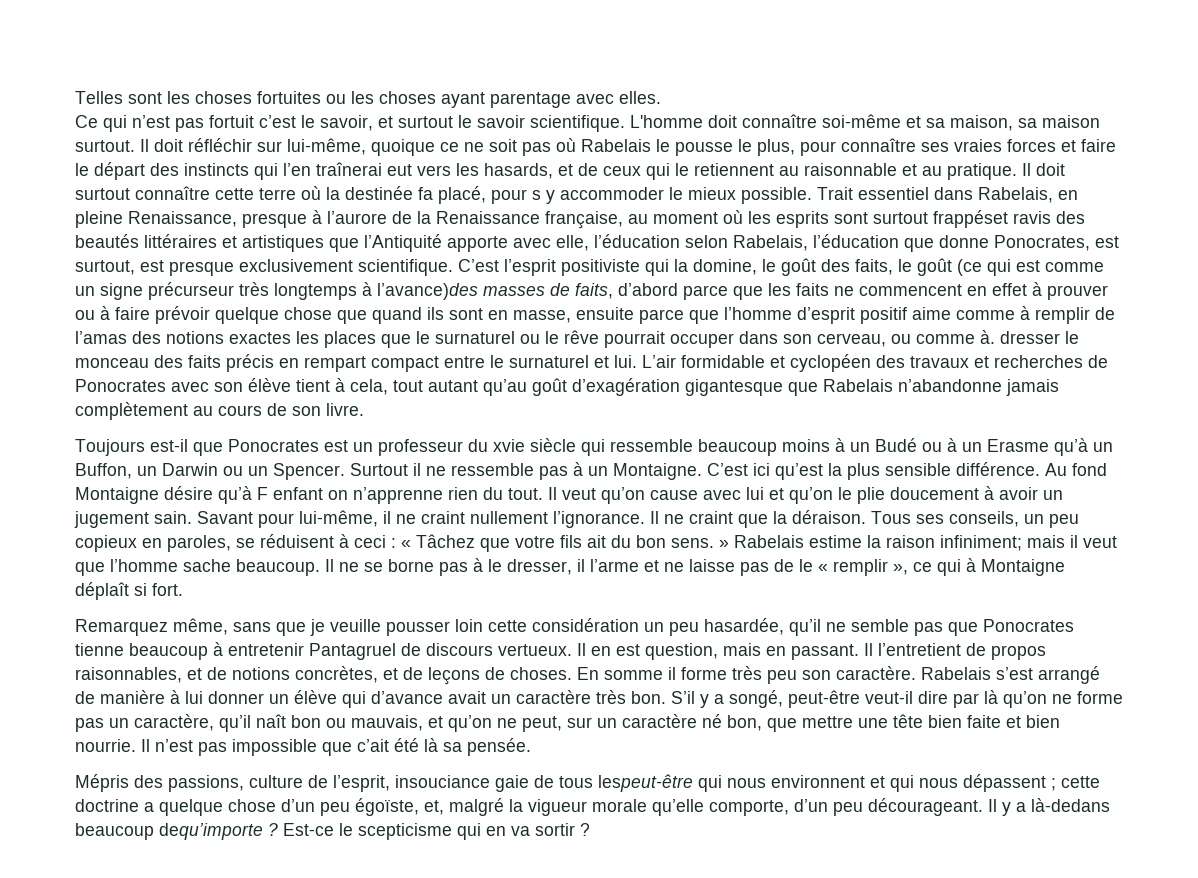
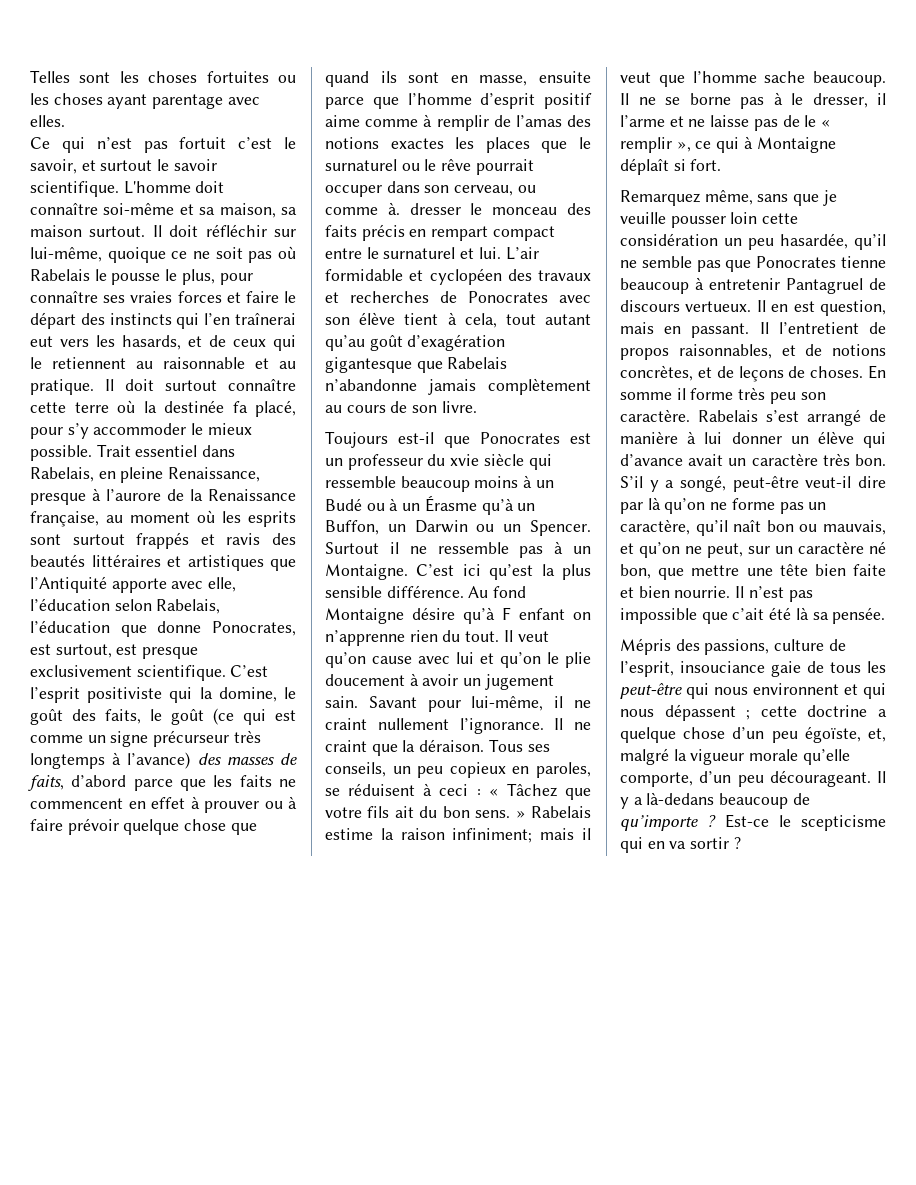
[532,190,555,204] s y -> [67,423,89,439] s’y
[933,210,1008,228] frappéset -> [136,532,215,549] frappés et
[377,283,478,300] l’avance)des -> [127,752,221,769] l’avance) des
[987,439,1049,452] Erasme -> [424,495,477,512] Érasme
[598,774,693,792] lespeut-être -> [867,661,886,673] [620,683,682,699] les peut-être
[159,823,263,840] dequ’importe -> [792,793,810,805] [620,815,698,831] de qu’importe

